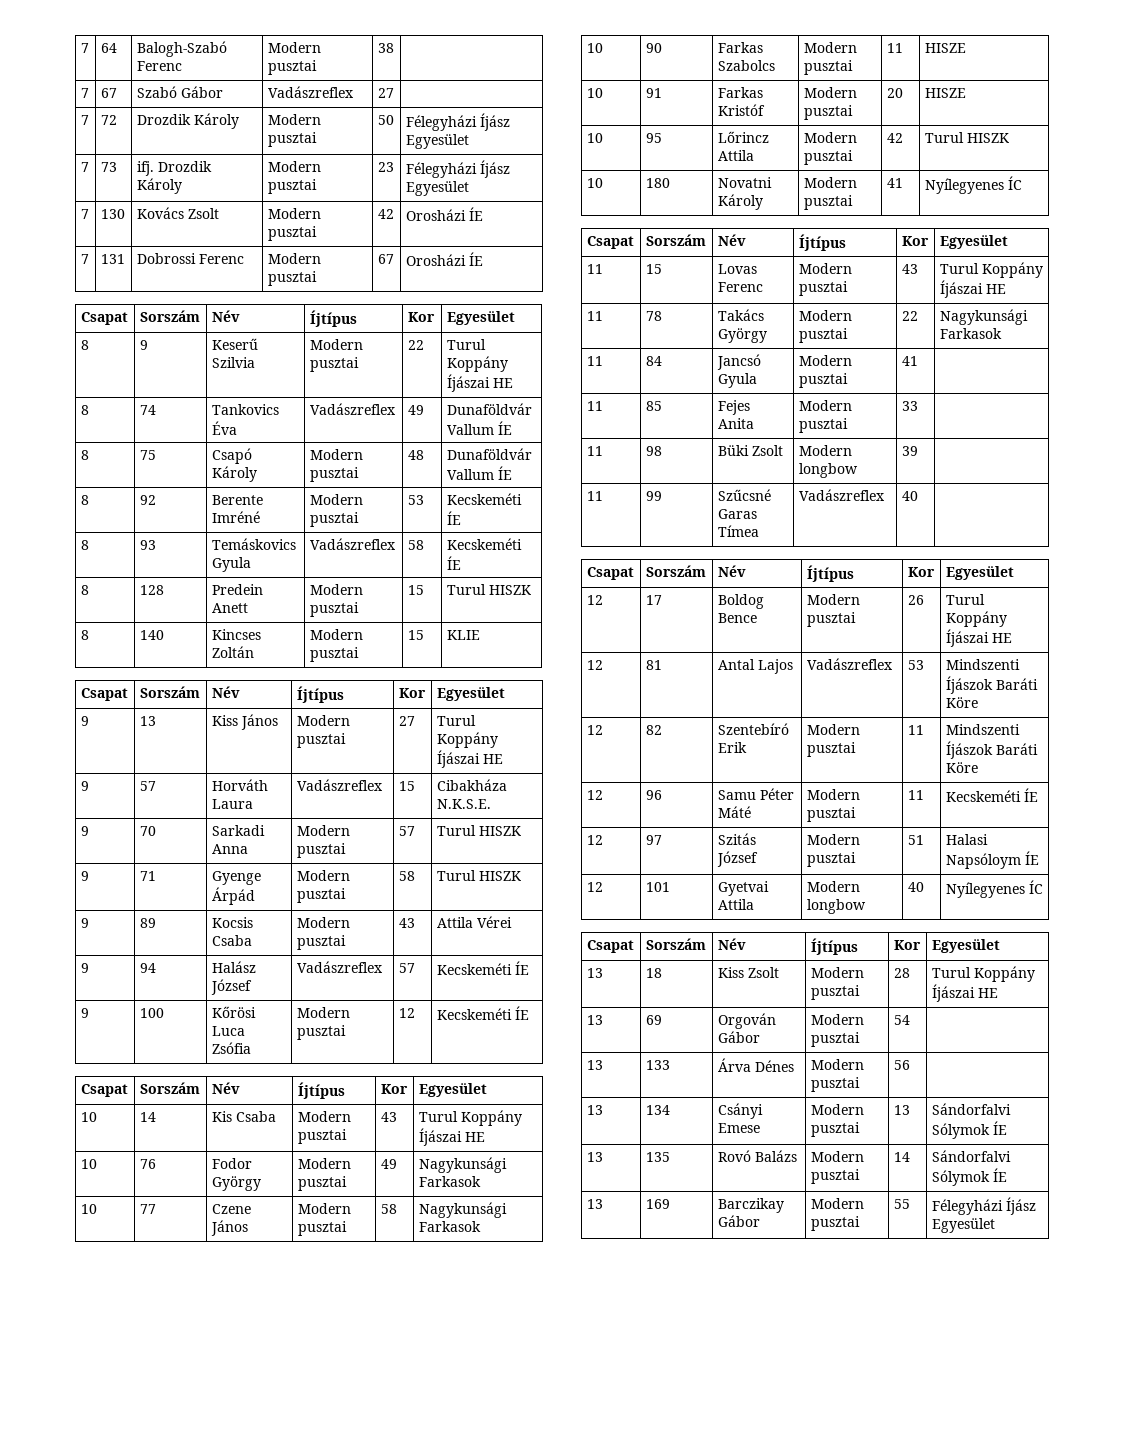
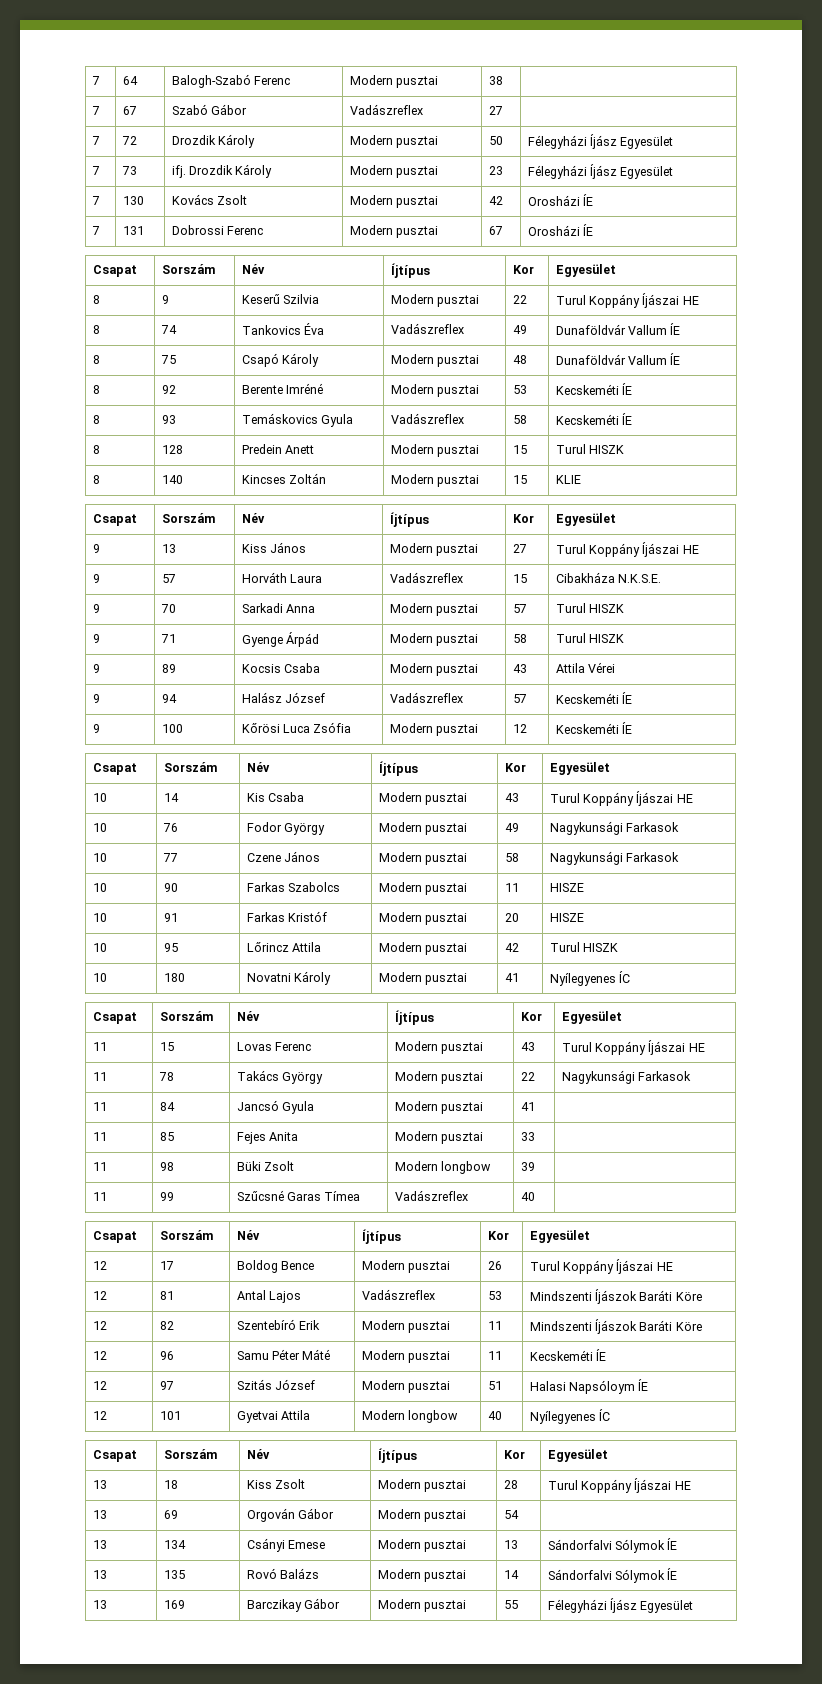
[586,1060,603,1070] [645,1060,670,1070] [717,1058,794,1072] [810,1059,864,1070] [810,1077,860,1092] [893,1060,910,1070] // 13 | 133 | Árva Dénes | Modern pusztai | 56 | -> (519, 1514) none

